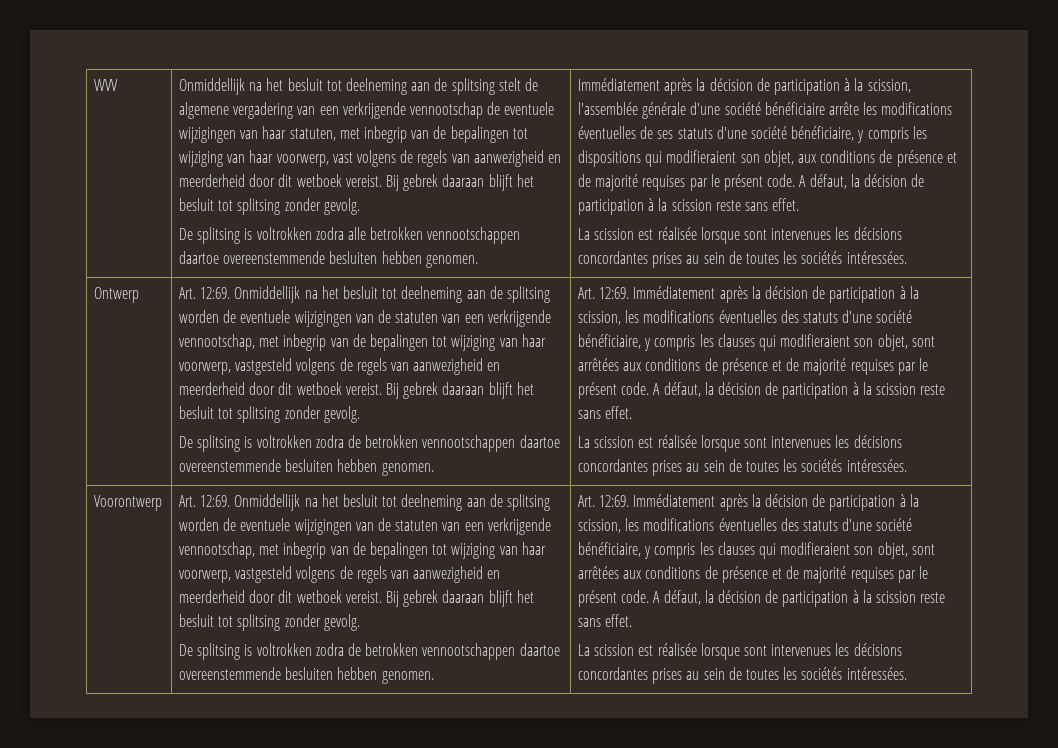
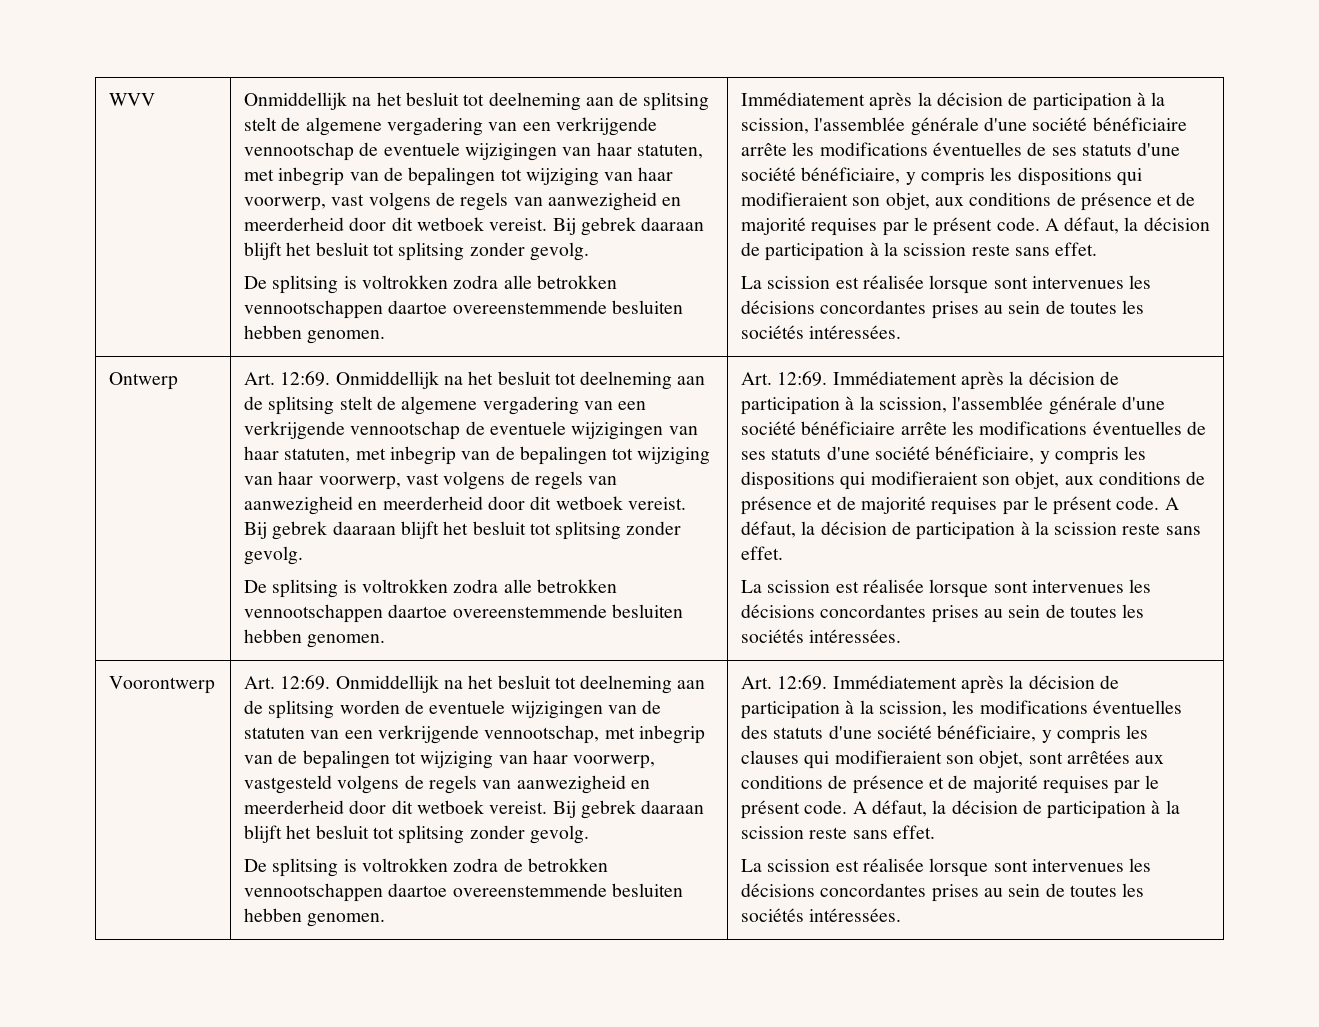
[179,310,551,327] [179,334,256,351] worden de eventuele wijzigingen van de statuten van een verkrijgende vennootschap, -> [339,396,647,415] [244,421,698,440] [244,446,351,463] stelt de algemene vergadering van een verkrijgende vennootschap de eventuele wijzigingen van haar statuten,
[235,358,293,375] vastgesteld -> [405,473,439,485] vast
[348,435,362,448] de -> [503,579,532,593] alle
[625,310,913,323] [578,334,935,351] [578,358,620,371] les modifications éventuelles des statuts d'une société bénéficiaire, y compris les clauses qui modifieraient son objet, sont arrêtées -> [952,396,1165,415] [741,421,1206,435] [741,446,1147,465] [741,471,1060,490] l'assemblée générale d'une société bénéficiaire arrête les modifications éventuelles de ses statuts d'une société bénéficiaire, y compris les dispositions qui modifieraient son objet,

